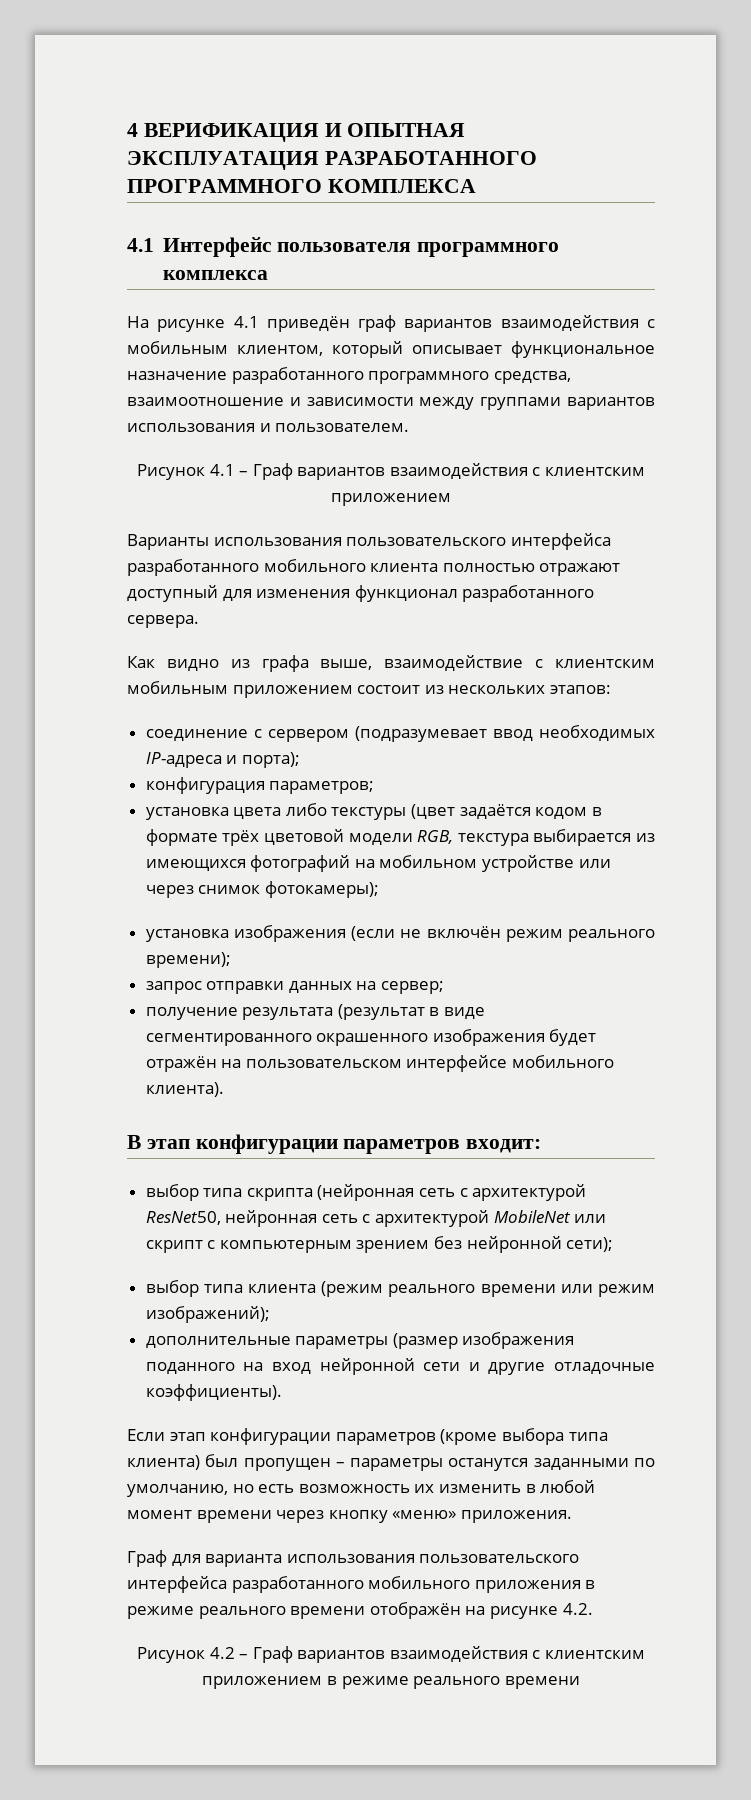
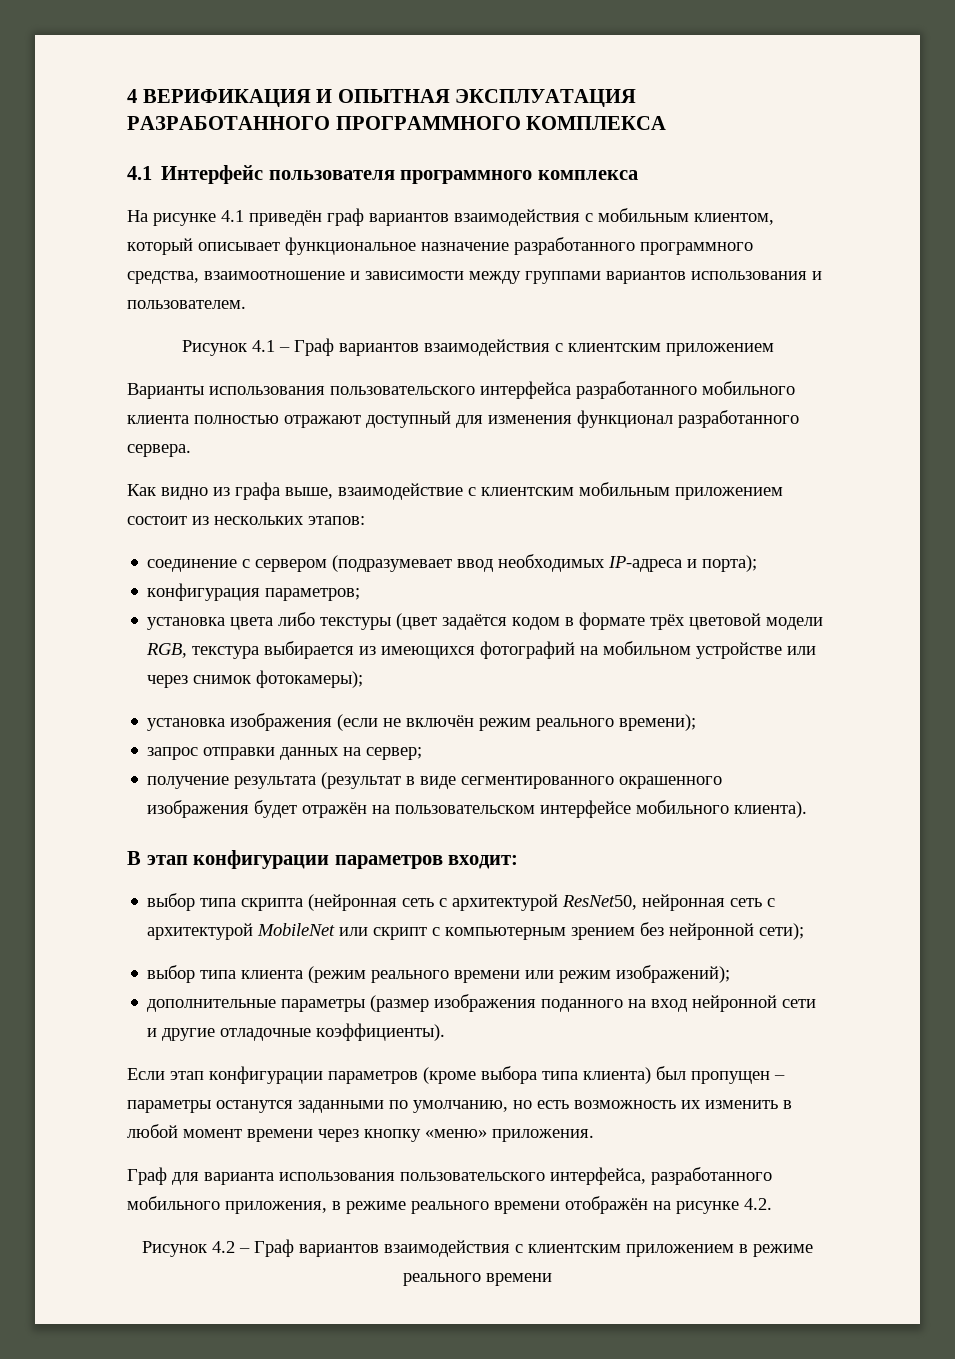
[127,1576,581,1593] интерфейса разработанного мобильного приложения -> [550,1167,772,1185] [127,1196,327,1214] интерфейса, разработанного мобильного приложения,

